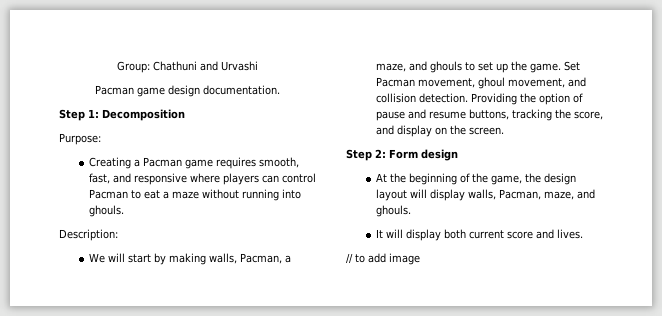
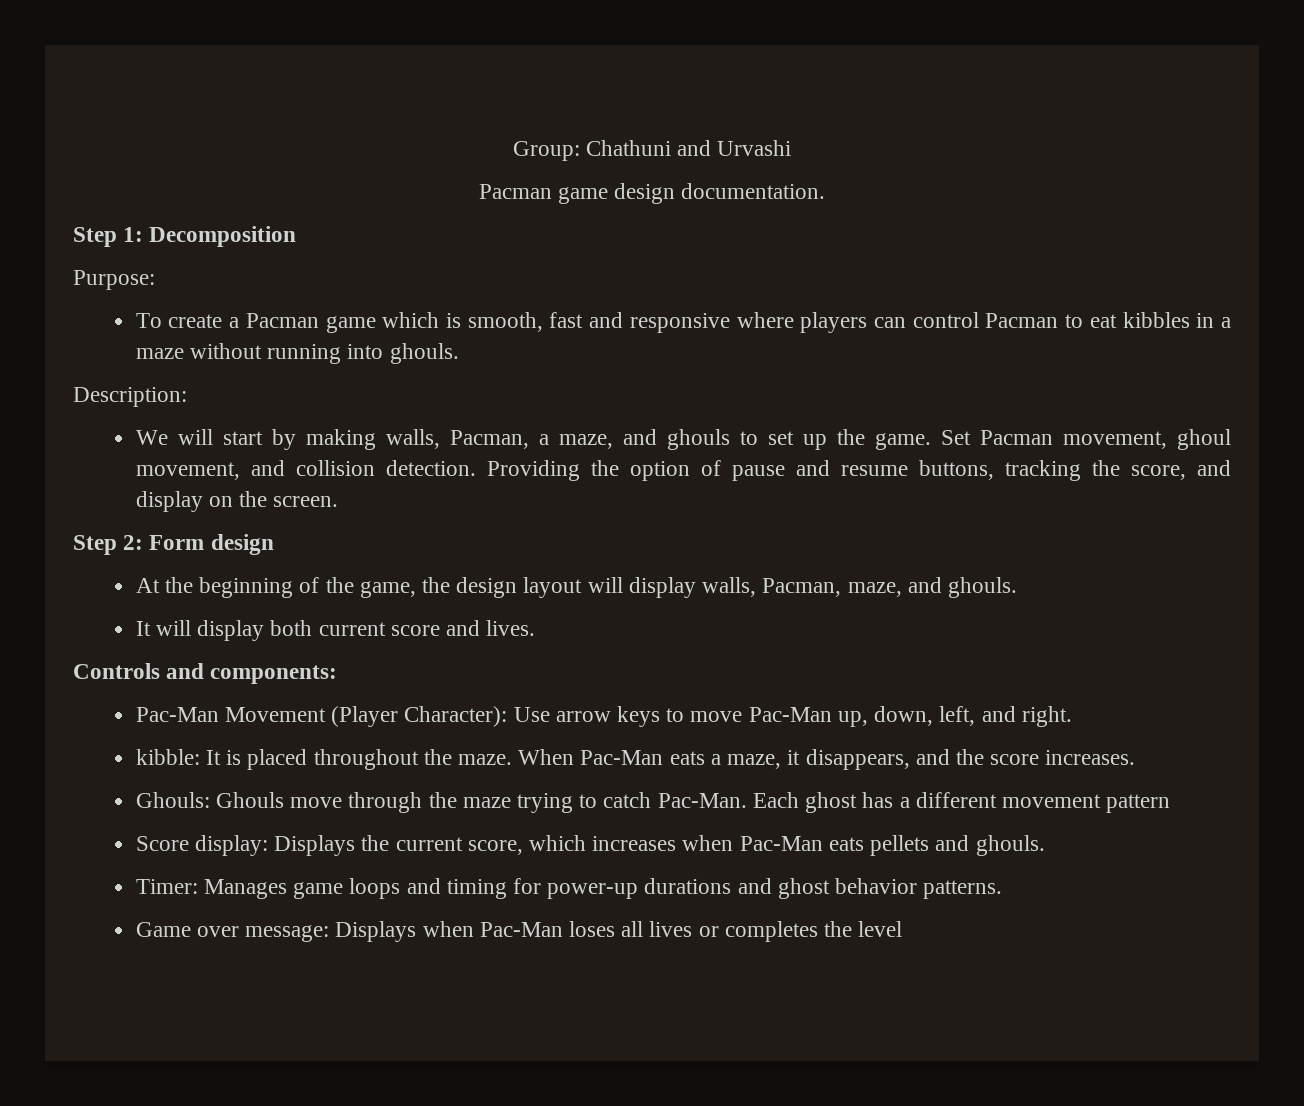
[88,157,131,169] Creating -> [135,313,223,328] To create
[215,157,299,169] [88,173,110,184] requires smooth, fast, -> [382,312,584,332] which is smooth, fast
(160, 194) none -> [1122,312,1215,328] kibbles in
[346,253,420,265] // to add image -> [73,663,338,684] [135,706,1072,727] [135,749,1136,770] [135,792,1171,813] [135,835,1045,856] [135,878,1003,899] [135,921,903,942] Controls and components: // Pac-Man Movement (Player Character): Use arrow keys to move Pac-Man up, down, left, and right. // kibble: It is placed throughout the maze. When Pac-Man eats a maze, it disappears, and the score increases. // Ghouls: Ghouls move through the maze trying to catch Pac-Man. Each ghost has a different movement pattern // Score display: Displays the current score, which increases when Pac-Man eats pellets and ghouls. // Timer: Manages game loops and timing for power-up durations and ghost behavior patterns. // Game over message: Displays when Pac-Man loses all lives or completes the level

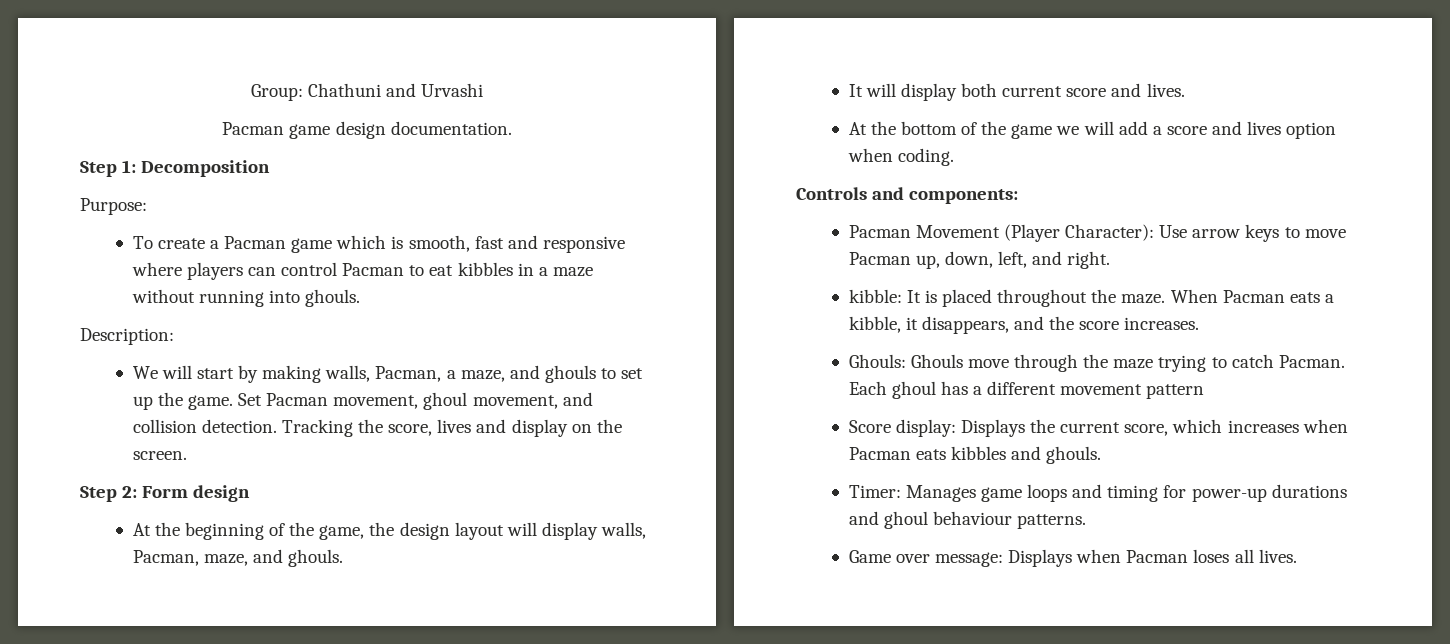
[486,460,1081,481] Providing the option of pause and resume buttons, tracking -> [281,419,353,437] Tracking
(1186, 472) none -> [437,419,472,433] lives
(536, 628) none -> [848,121,1337,139] [847,148,954,166] // At the bottom of the game we will add a score and lives option when coding.
[135,707,219,722] Pac-Man -> [848,225,911,238] Pacman
[748,707,832,722] Pac-Man -> [848,252,911,265] Pacman
[580,750,664,765] Pac-Man -> [1222,290,1285,303] Pacman
[727,754,782,769] maze, -> [848,316,901,333] kibble,
[657,792,858,813] Pac-Man. Each ghost -> [1278,355,1345,368] [848,381,936,399] Pacman. Each ghoul
[739,835,930,856] Pac-Man eats pellets -> [848,446,1006,460] Pacman eats kibbles
[777,878,918,899] ghost behavior -> [883,511,1012,529] ghoul behaviour
[479,922,563,937] Pac-Man -> [1126,550,1189,563] Pacman
[649,921,903,942] lives or completes the level -> [1258,549,1297,563] lives.

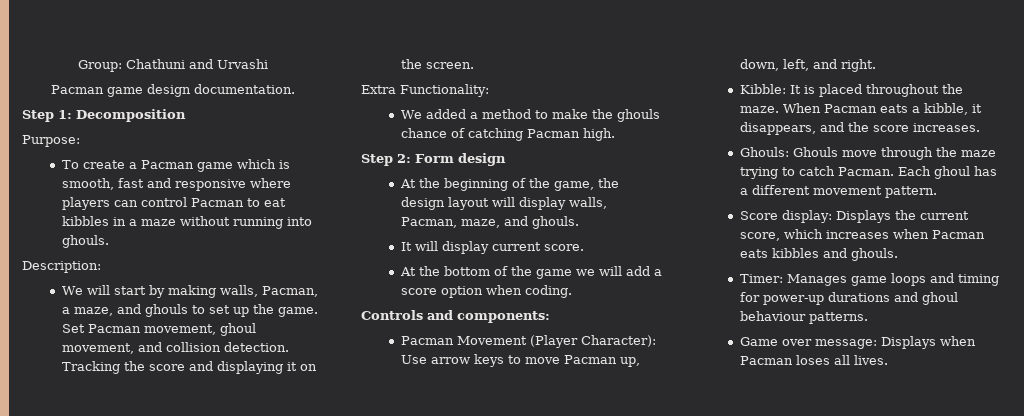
[388,419,568,437] score, lives and display -> [148,361,297,374] score and displaying it
(187, 455) none -> [361,84,489,97] [400,109,660,122] [400,128,615,141] // Extra Functionality: // We added a method to make the ghouls chance of catching Pacman high.
[961,83,1185,97] both current score and lives. -> [491,242,584,251] current score.
[1212,121,1282,135] and lives -> (437, 291) none
[848,289,902,303] kibble: -> [739,84,786,94] Kibble:
[1146,384,1205,399] pattern -> [884,186,937,198] pattern.

